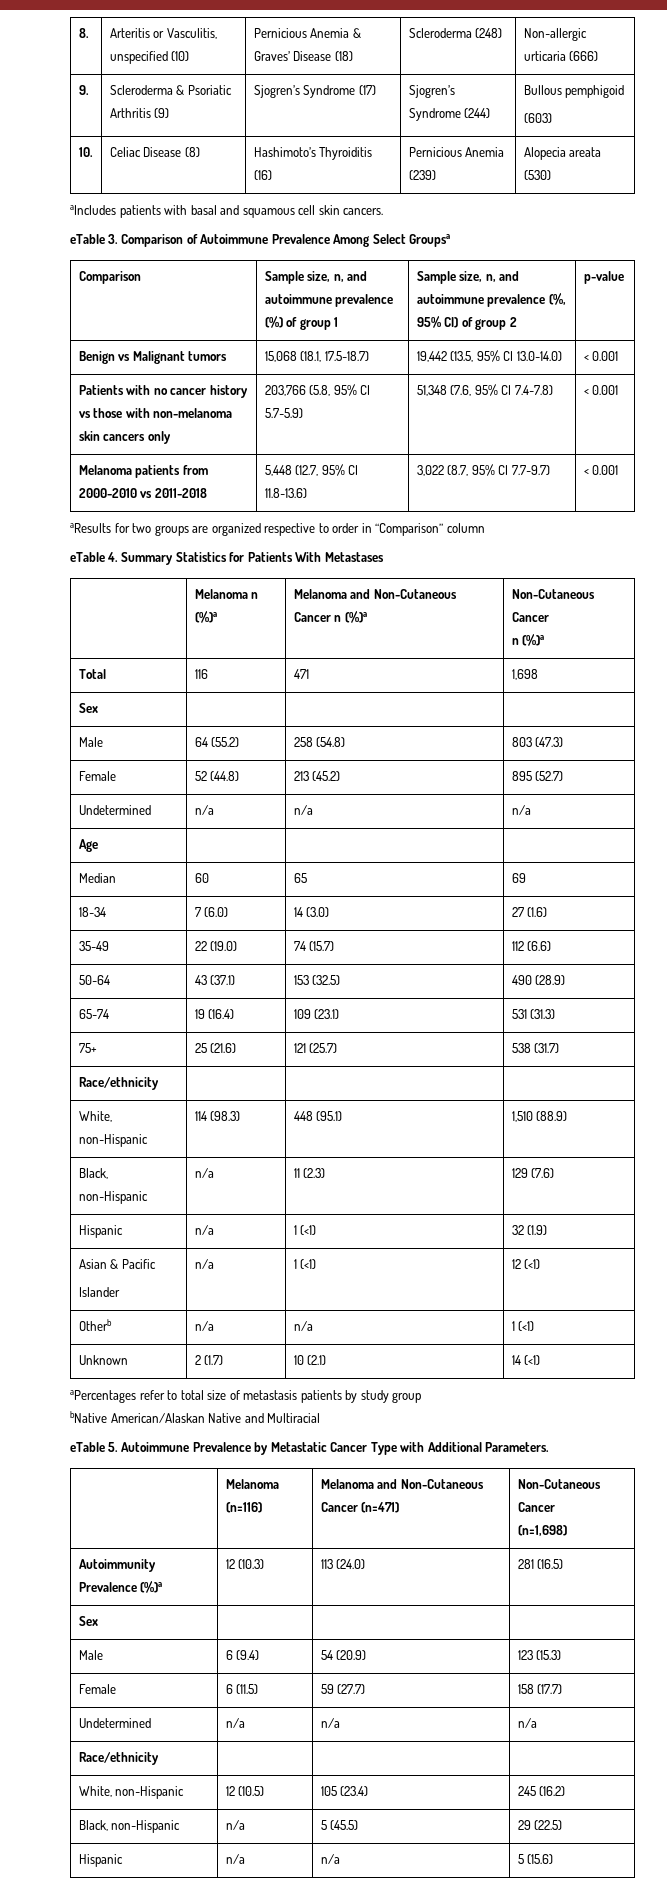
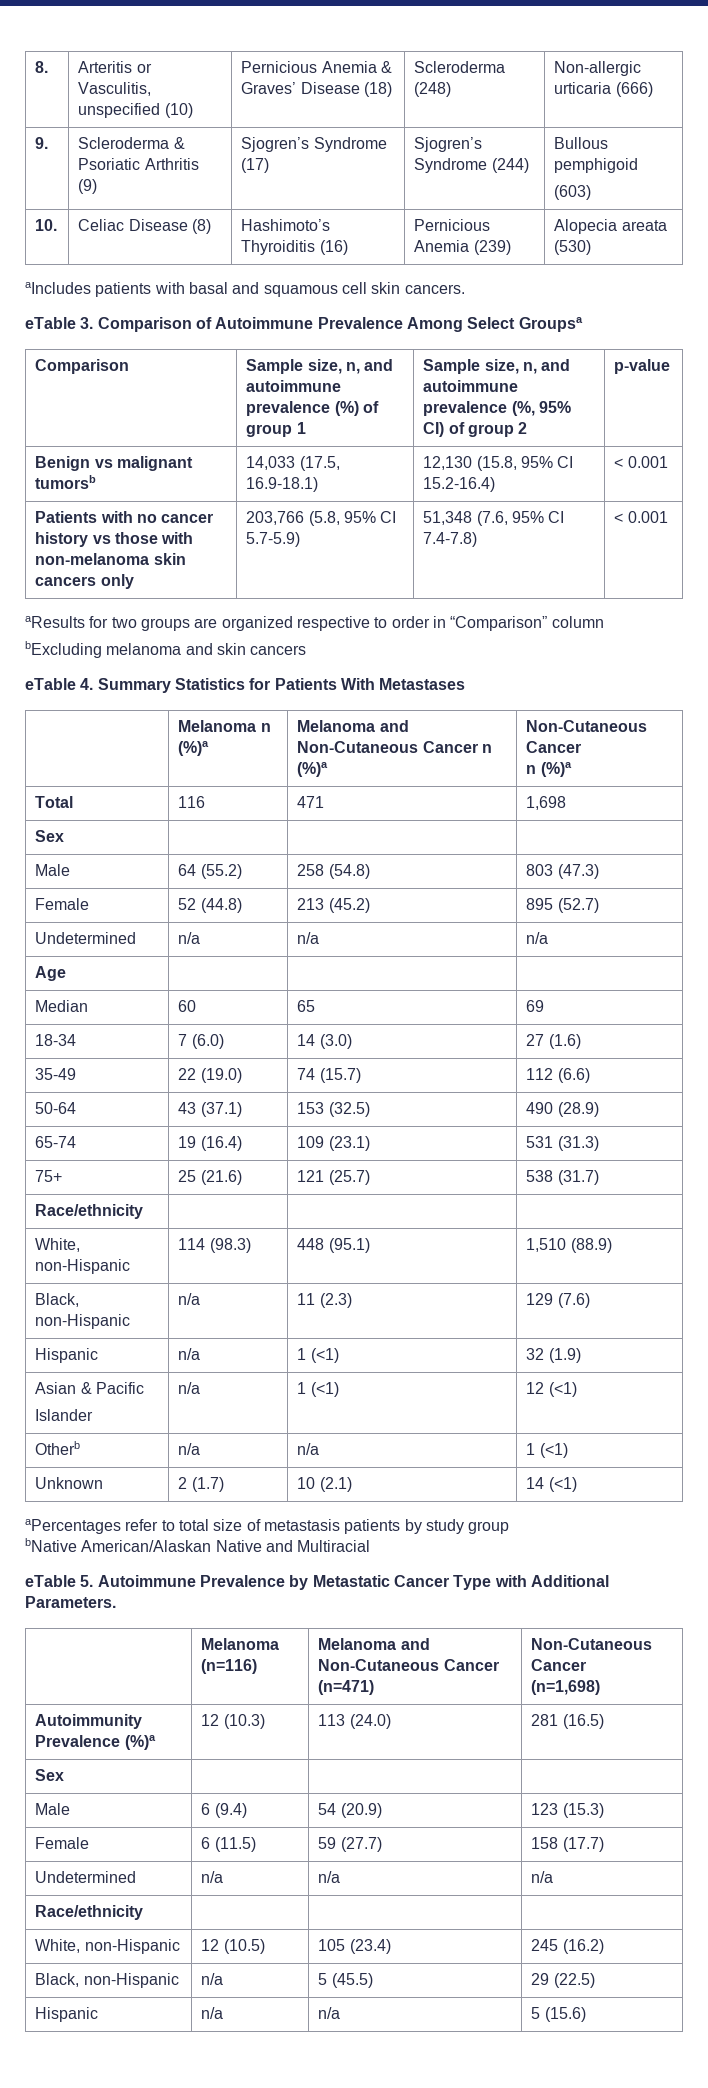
[132,351,228,364] [264,351,369,362] [416,350,562,362] Malignant tumors | 15,068 (18.1, 17.5-18.7) | 19,442 (13.5, 95% CI 13.0-14.0) -> [117,456,194,471] [35,475,97,489] [246,456,340,471] [246,477,319,492] [423,456,574,471] [423,477,496,492] malignant tumorsb | 14,033 (17.5, 16.9-18.1) | 12,130 (15.8, 95% CI 15.2-16.4)
[78,465,208,478] [78,488,207,498] [264,464,359,476] [264,488,307,498] [416,464,550,476] [583,465,619,475] // Melanoma patients from 2000-2010 vs 2011-2018 | 5,448 (12.7, 95% CI 11.8-13.6) | 3,022 (8.7, 95% CI 7.7-9.7) | < 0.001 -> (668, 517) none
(485, 528) none -> [25,641,307,658] // bExcluding melanoma and skin cancers

